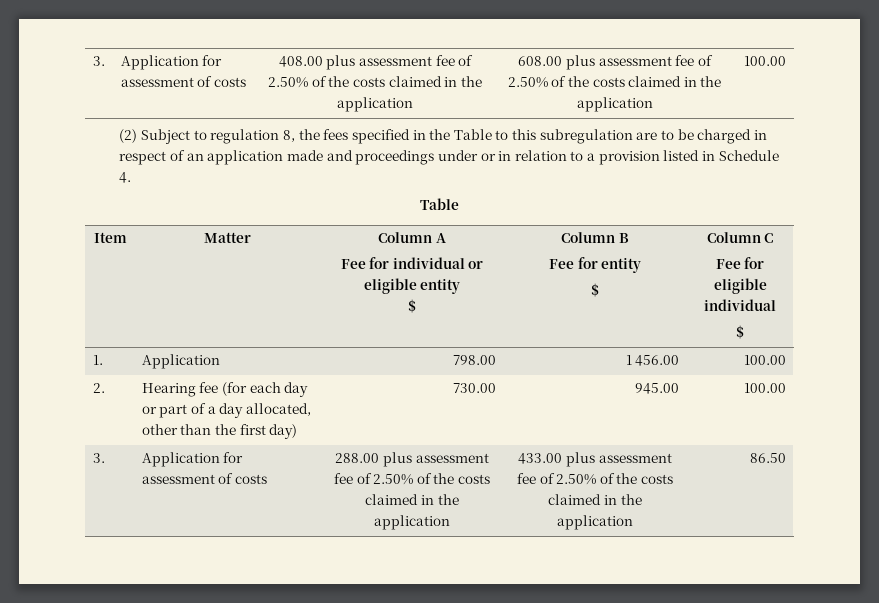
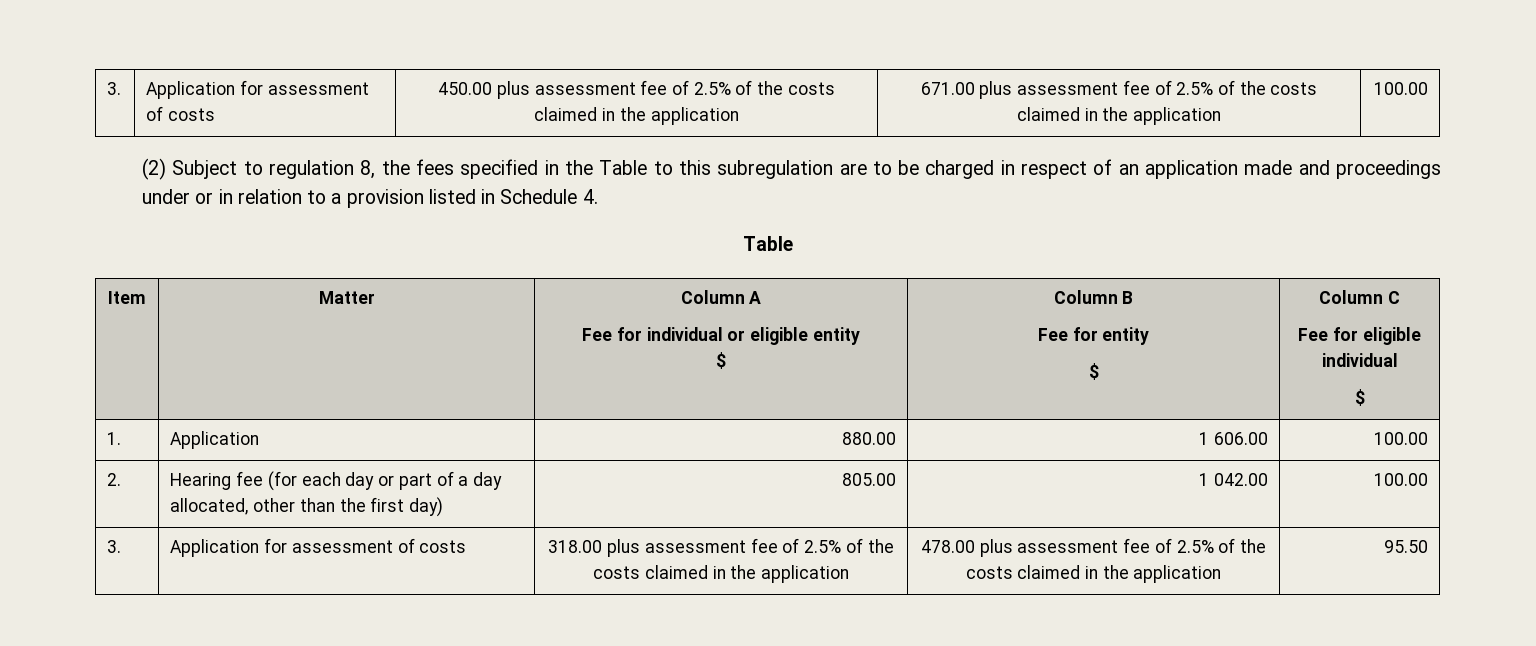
[92,56,105,66] [120,55,223,70] [120,76,246,87] [278,55,474,70] [268,76,482,88] [337,97,413,112] [518,55,713,70] [507,77,548,88] 3. | Application for assessment of costs | 408.00 plus assessment fee of 2.50% of the costs claimed in the application | 608.00 plus assessment fee of 2.50% -> [107,82,122,95] [146,80,369,99] [146,106,216,121] [438,80,835,99] [534,107,739,125] [920,80,1214,99] 3. | Application for assessment of costs | 450.00 plus assessment fee of 2.5% of the costs claimed in the application | 671.00 plus assessment fee of 2.5%
[453,355,497,365] [625,355,680,366] 798.00 | 1 456.00 -> [841,432,896,445] [1198,432,1268,445] 880.00 | 1 606.00
[453,383,497,393] [635,383,680,394] 730.00 | 945.00 -> [841,473,896,486] [1198,473,1268,486] 805.00 | 1 042.00
[335,452,489,467] [333,473,491,485] [365,494,459,505] [374,515,450,530] [518,452,672,467] [516,473,674,485] [548,494,642,505] [557,515,633,530] [750,453,787,463] 288.00 plus assessment fee of 2.50% of the costs claimed in the application | 433.00 plus assessment fee of 2.50% of the costs claimed in the application | 86.50 -> [548,538,894,557] [593,565,849,583] [920,538,1267,557] [965,565,1222,583] [1383,540,1428,553] 318.00 plus assessment fee of 2.5% of the costs claimed in the application | 478.00 plus assessment fee of 2.5% of the costs claimed in the application | 95.50

